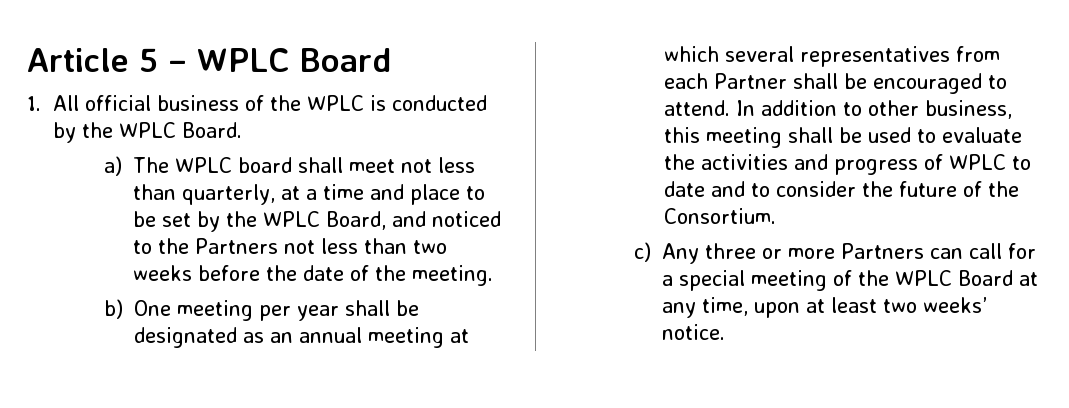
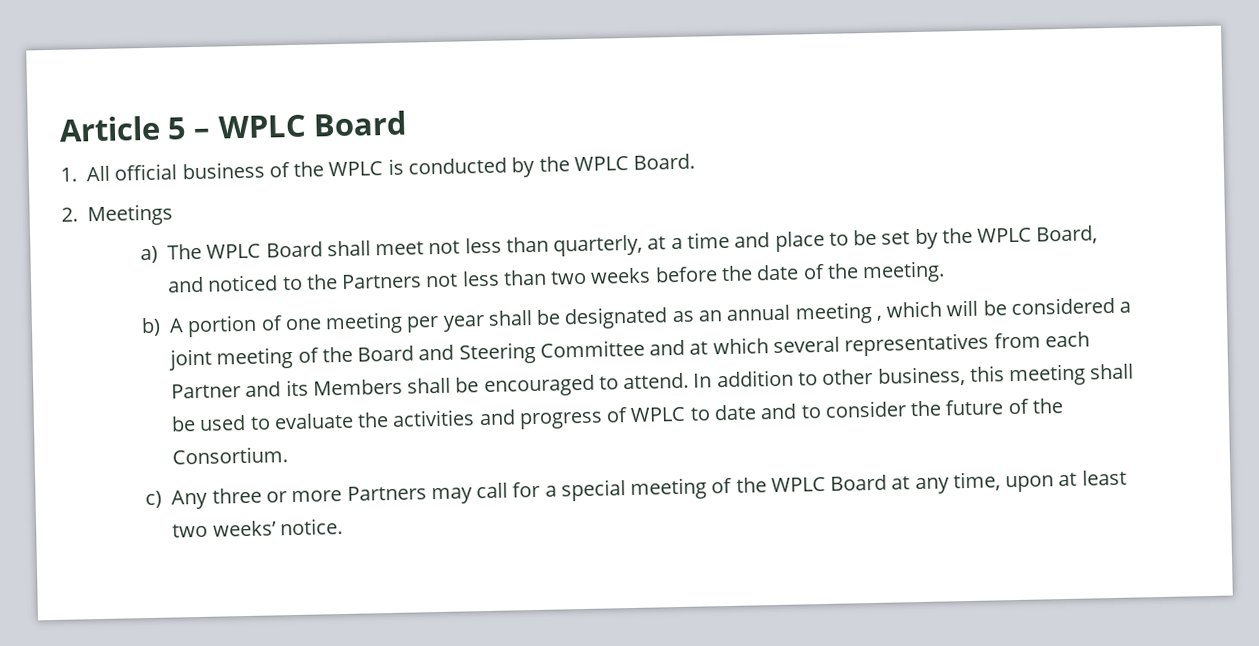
(242, 130) none -> [61,203,174,227] // 2. Meetings
[238,157,293,173] board -> [265,241,323,258] Board
[134,300,172,316] One -> [169,314,322,338] A portion of one
(445, 337) none -> [875,296,1132,321] [168,339,686,371] , which will be considered a joint meeting of the Board and Steering Committee and
(788, 81) none -> [245,378,403,397] and its Members
[930,248,964,259] can -> [430,487,473,505] may

